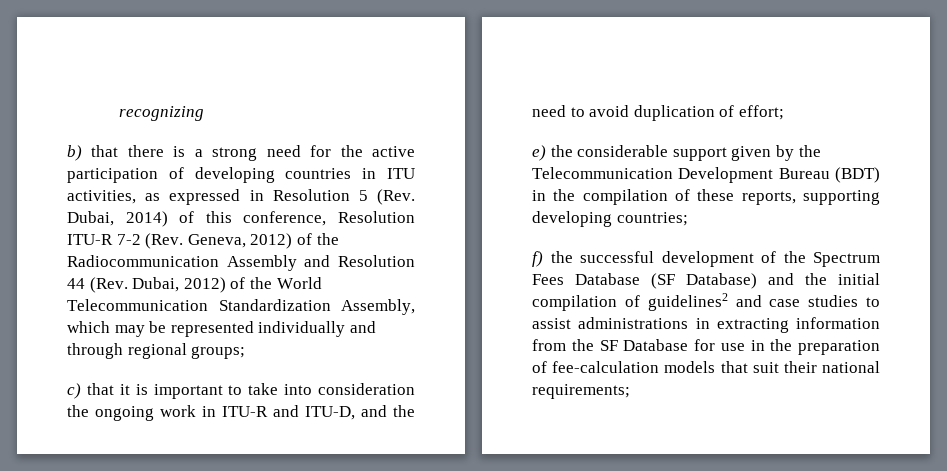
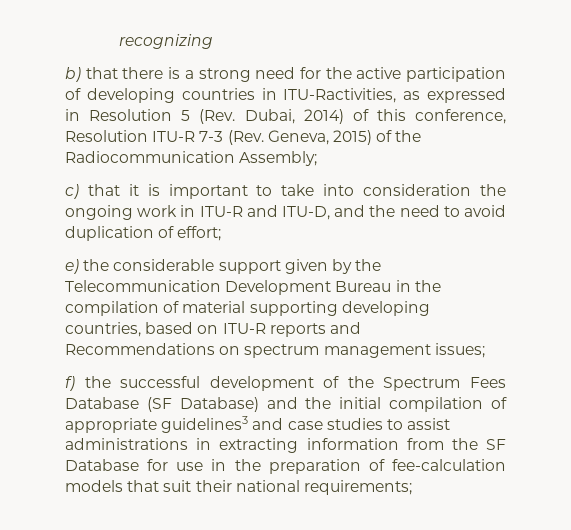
[387,168,415,179] [67,190,136,204] ITU activities, -> [283,88,397,103] ITU-Ractivities,
[116,234,141,245] 7-2 -> [199,131,224,142] 7-3
[250,233,293,249] 2012) -> [332,130,372,145] 2015)
[226,255,416,271] [67,277,322,293] [67,299,415,315] [67,321,376,337] [67,343,246,359] Assembly and Resolution 44 (Rev. Dubai, 2012) of the World Telecommunication Standardization Assembly, which may be represented individually and through regional groups; -> [239,151,318,166] Assembly;
[835,167,880,183] (BDT) -> (392, 286) none
[697,189,880,205] [532,211,688,227] these reports, supporting developing countries; -> [182,301,430,316] [65,322,361,337] [65,343,485,358] material supporting developing countries, based on ITU-R reports and Recommendations on spectrum management issues;
[647,293,728,311] guidelines2 -> [65,416,249,433] appropriate guidelines3

